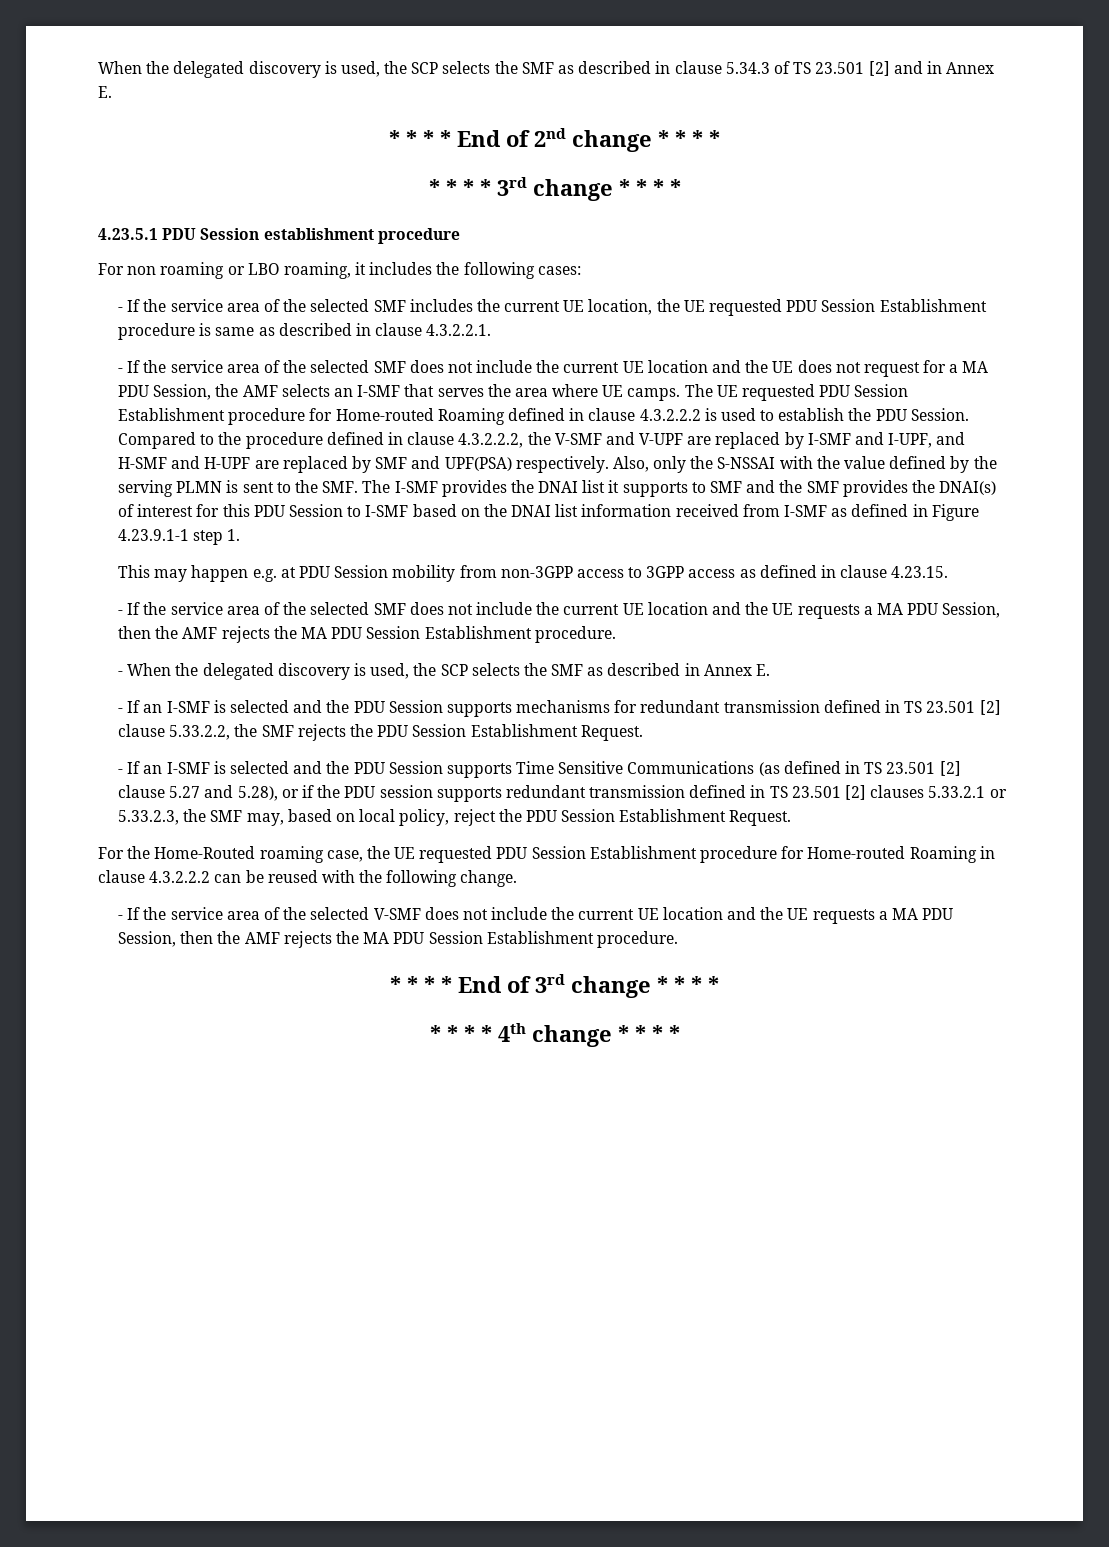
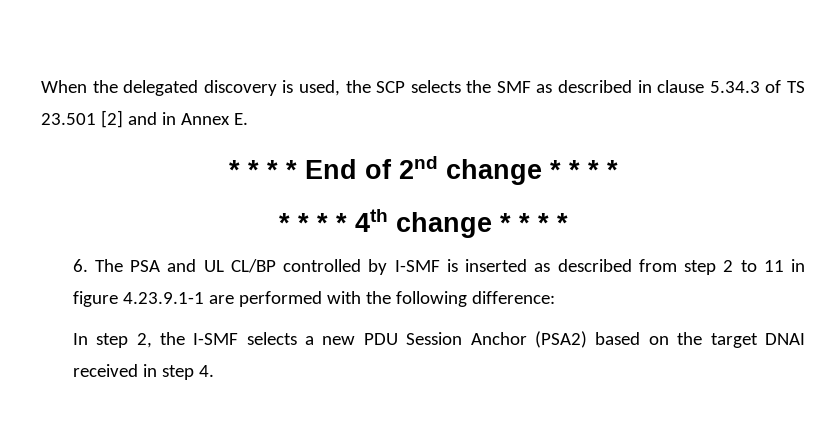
[496,177,681,201] [98,228,460,244] [98,262,581,279] [118,299,987,316] [118,323,492,340] [118,360,989,377] [118,384,909,401] [118,408,969,425] [118,432,966,449] [118,456,997,473] [118,480,997,497] [118,504,979,521] [118,529,241,545] [118,565,949,582] [118,602,1001,619] [118,626,616,643] [118,663,770,680] [118,700,1001,717] [118,724,643,741] [118,761,961,778] [118,785,1007,802] [118,809,792,826] [98,846,995,863] [98,870,518,887] [118,907,954,924] [118,931,678,948] [390,974,719,998] [429,1023,680,1047] 3rd change * * * * // 4.23.5.1 PDU Session establishment procedure // For non roaming or LBO roaming, it includes the following cases: // - If the service area of the selected SMF includes the current UE location, the UE requested PDU Session Establishment procedure is same as described in clause 4.3.2.2.1. // - If the service area of the selected SMF does not include the current UE location and the UE does not request for a MA PDU Session, the AMF selects an I-SMF that serves the area where UE camps. The UE requested PDU Session Establishment procedure for Home-routed Roaming defined in clause 4.3.2.2.2 is used to establish the PDU Session. Compared to the procedure defined in clause 4.3.2.2.2, the V-SMF and V-UPF are replaced by I-SMF and I-UPF, and H-SMF and H-UPF are replaced by SMF and UPF(PSA) respectively. Also, only the S-NSSAI with the value defined by the serving PLMN is sent to the SMF. The I-SMF provides the DNAI list it supports to SMF and the SMF provides the DNAI(s) of interest for this PDU Session to I-SMF based on the DNAI list information received from I-SMF as defined in Figure 4.23.9.1-1 step 1. // This may happen e.g. at PDU Session mobility from non-3GPP access to 3GPP access as defined in clause 4.23.15. // - If the service area of the selected SMF does not include the current UE location and the UE requests a MA PDU Session, then the AMF rejects the MA PDU Session Establishment procedure. // - When the delegated discovery is used, the SCP selects the SMF as described in Annex E. // - If an I-SMF is selected and the PDU Session supports mechanisms for redundant transmission defined in TS 23.501 [2] clause 5.33.2.2, the SMF rejects the PDU Session Establishment Request. // - If an I-SMF is selected and the PDU Session supports Time Sensitive Communications (as defined in TS 23.501 [2] clause 5.27 and 5.28), or if the PDU session supports redundant transmission defined in TS 23.501 [2] clauses 5.33.2.1 or 5.33.2.3, the SMF may, based on local policy, reject the PDU Session Establishment Request. // For the Home-Routed roaming case, the UE requested PDU Session Establishment procedure for Home-routed Roaming in clause 4.3.2.2.2 can be reused with the following change. // - If the service area of the selected V-SMF does not include the current UE location and the UE requests a MA PDU Session, then the AMF rejects the MA PDU Session Establishment procedure. // * * * * End of 3rd change * * * * // * * * * 4th change * * * * -> [354,209,568,238] [72,259,806,275] [72,291,555,307] [72,331,805,348] [72,364,214,380] 4th change * * * * // 6. The PSA and UL CL/BP controlled by I-SMF is inserted as described from step 2 to 11 in figure 4.23.9.1-1 are performed with the following difference: // In step 2, the I-SMF selects a new PDU Session Anchor (PSA2) based on the target DNAI received in step 4.

